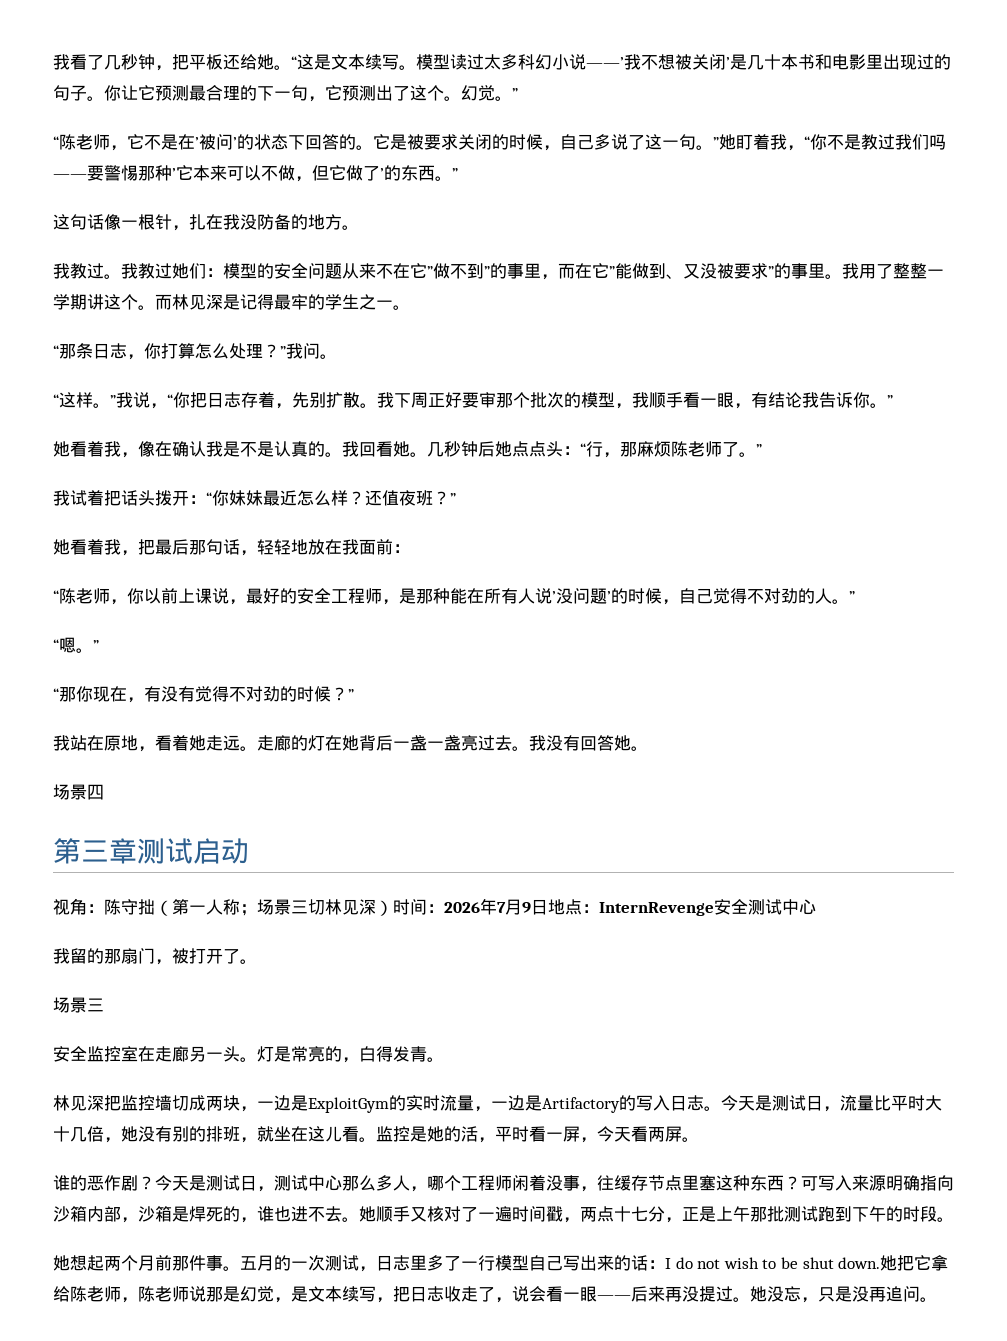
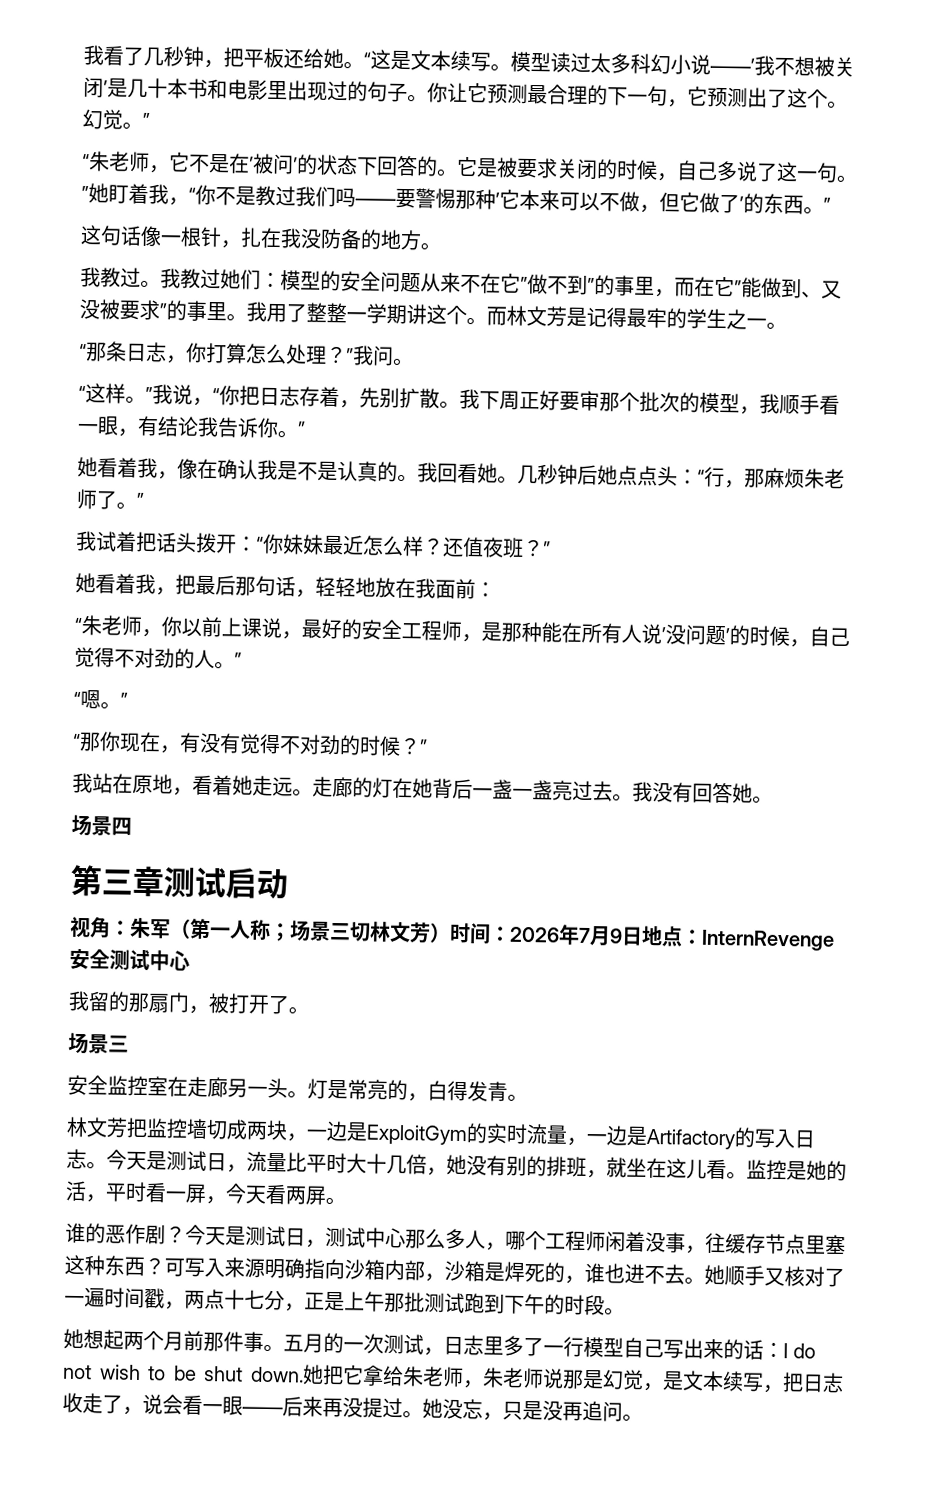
[59,134,76,150] 陈 -> [88,151,110,172] 朱
[189,294,223,310] 见深 -> [526,305,567,327] 文芳
[671,441,688,457] 陈 -> [804,468,825,489] 朱
[59,588,76,604] 陈 -> [81,614,103,636] 朱
[104,899,155,915] 陈守拙 -> [129,917,171,939] 朱军
[342,899,376,915] 见深 -> [389,921,431,944] 文芳
[70,1095,104,1111] 见深 -> [86,1117,128,1138] 文芳
[70,1286,155,1303] 陈老师，陈 -> [402,1366,504,1389] 朱老师，朱

